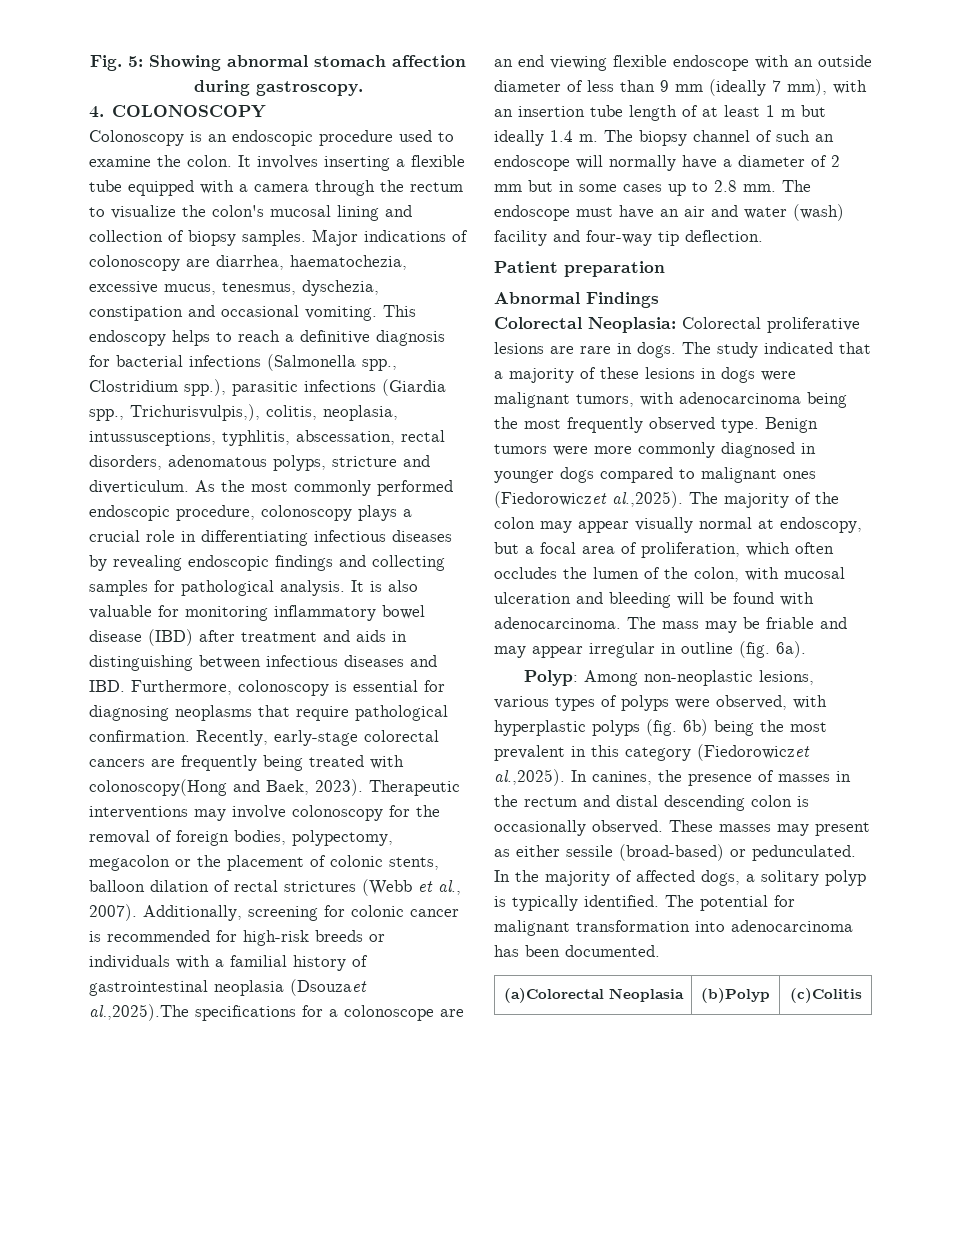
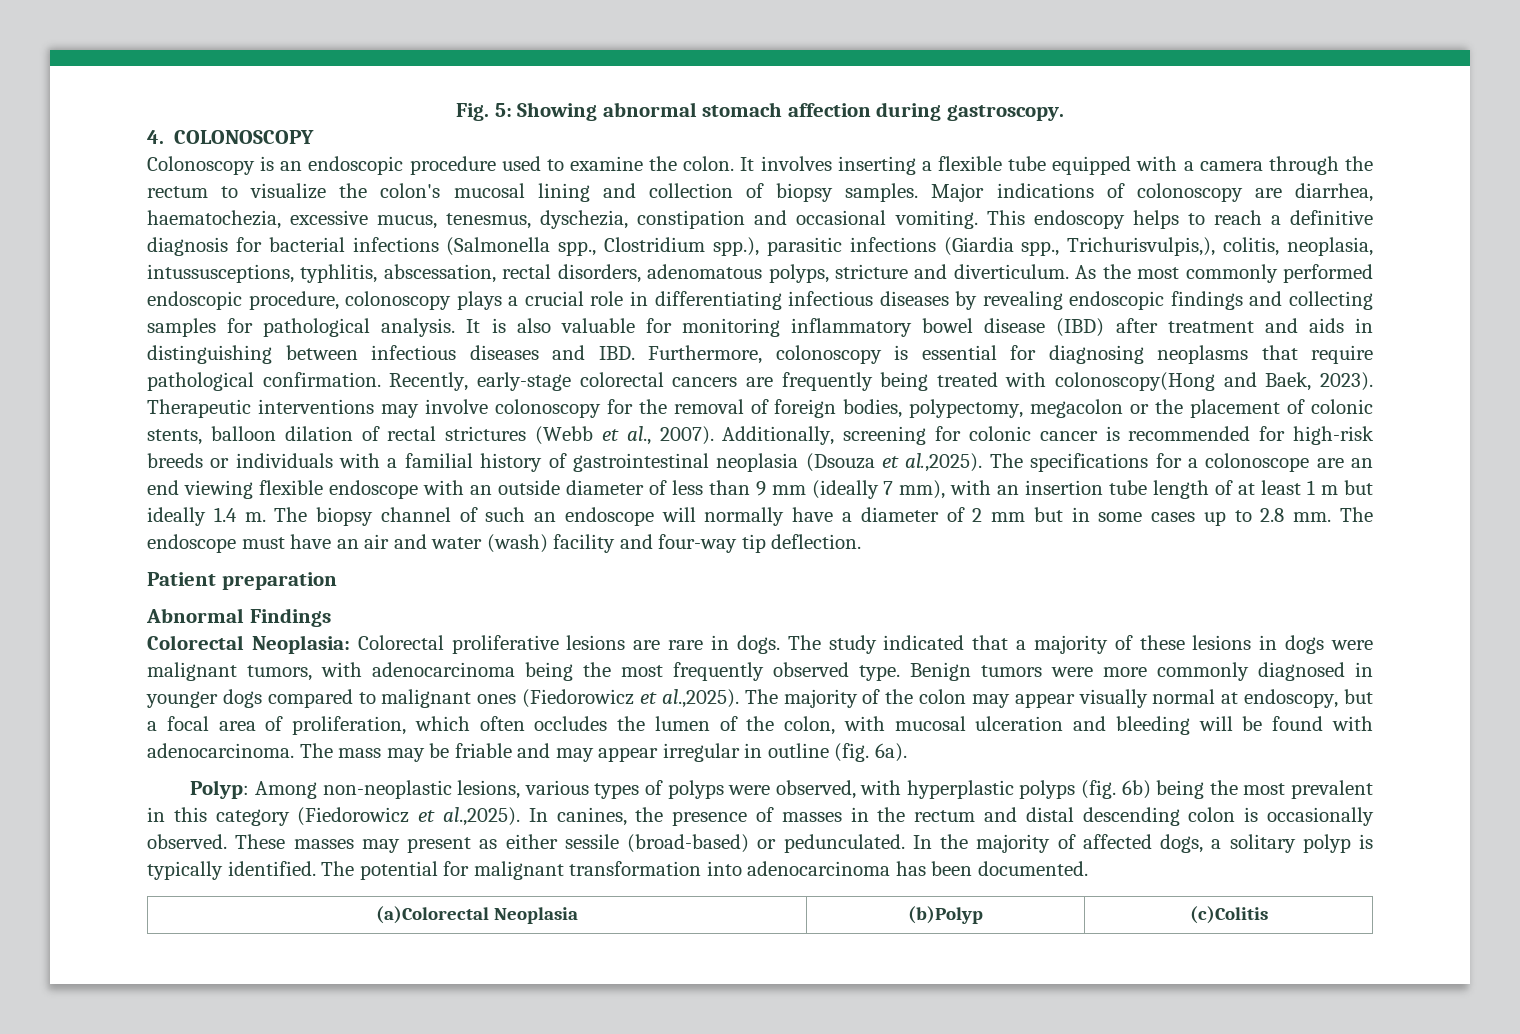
[290,979,367,996] [89,1004,189,1021] (Dsouzaet al.,2025).The -> [805,453,1023,472] (Dsouza et al.,2025). The
[494,491,607,508] (Fiedorowiczet -> [522,689,657,708] (Fiedorowicz et
[697,744,810,761] (Fiedorowiczet -> [297,807,436,826] (Fiedorowicz et

